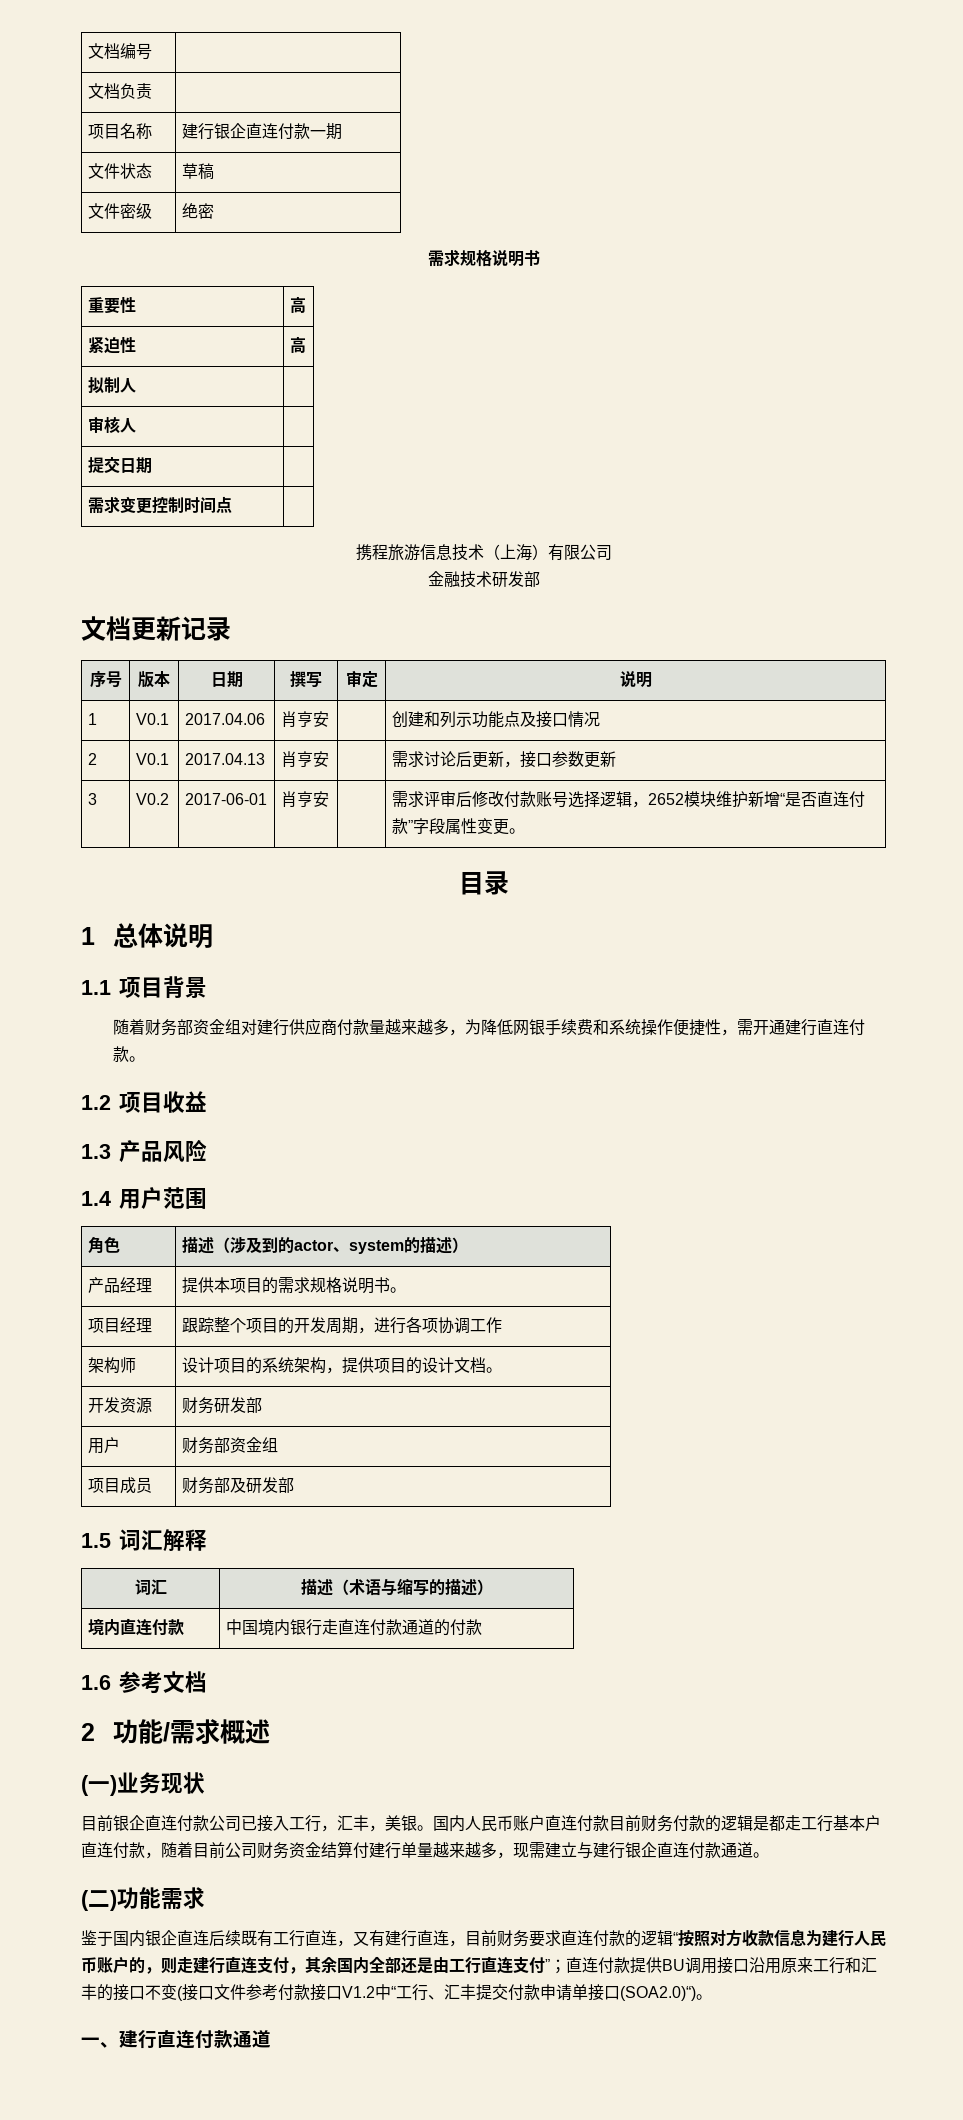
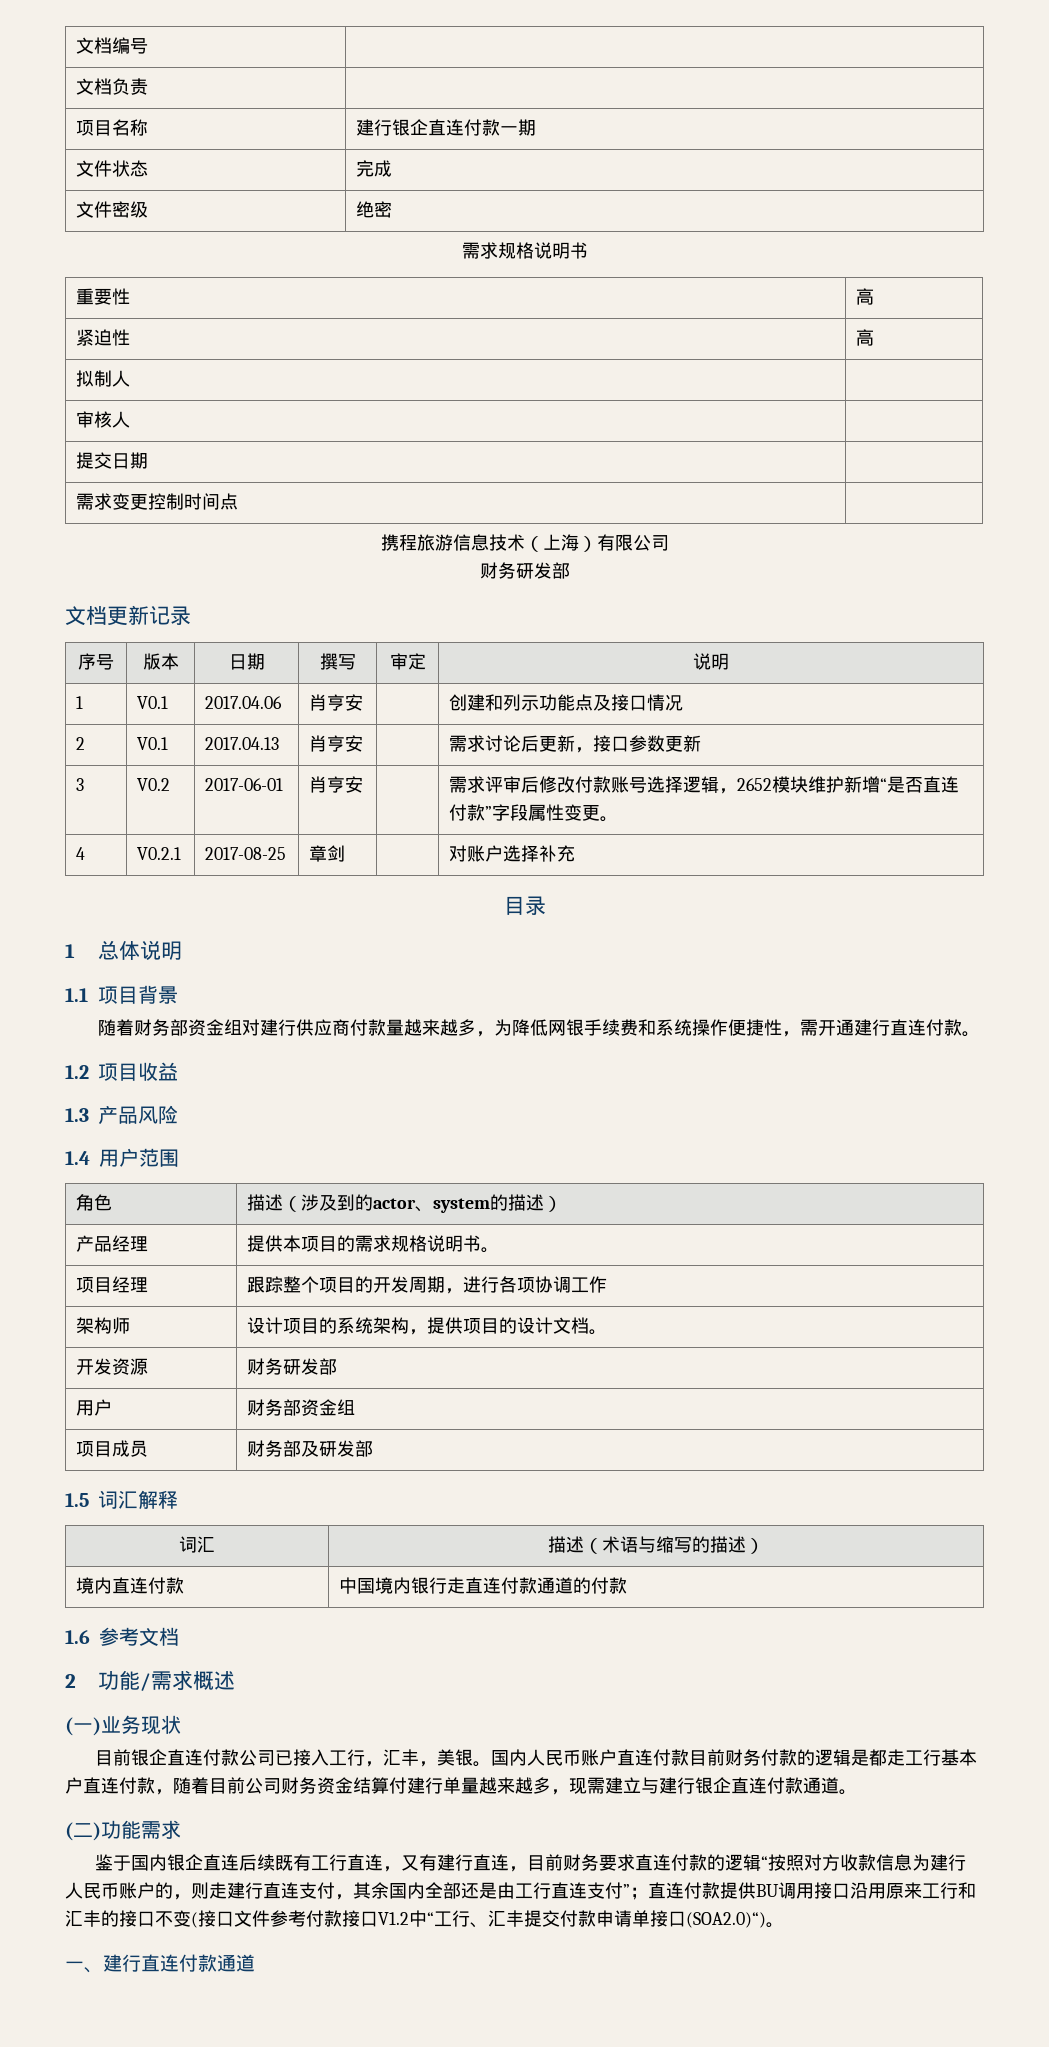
[181,163,214,179] 草稿 -> [356,160,393,177] 完成
[427,571,492,588] 金融技术 -> [479,562,516,579] 财务
(525, 831) none -> [76,847,86,860] [137,847,182,860] [205,847,287,860] [309,845,346,862] [449,845,576,862] // 4 | V0.2.1 | 2017-08-25 | 章剑 | | 对账户选择补充

